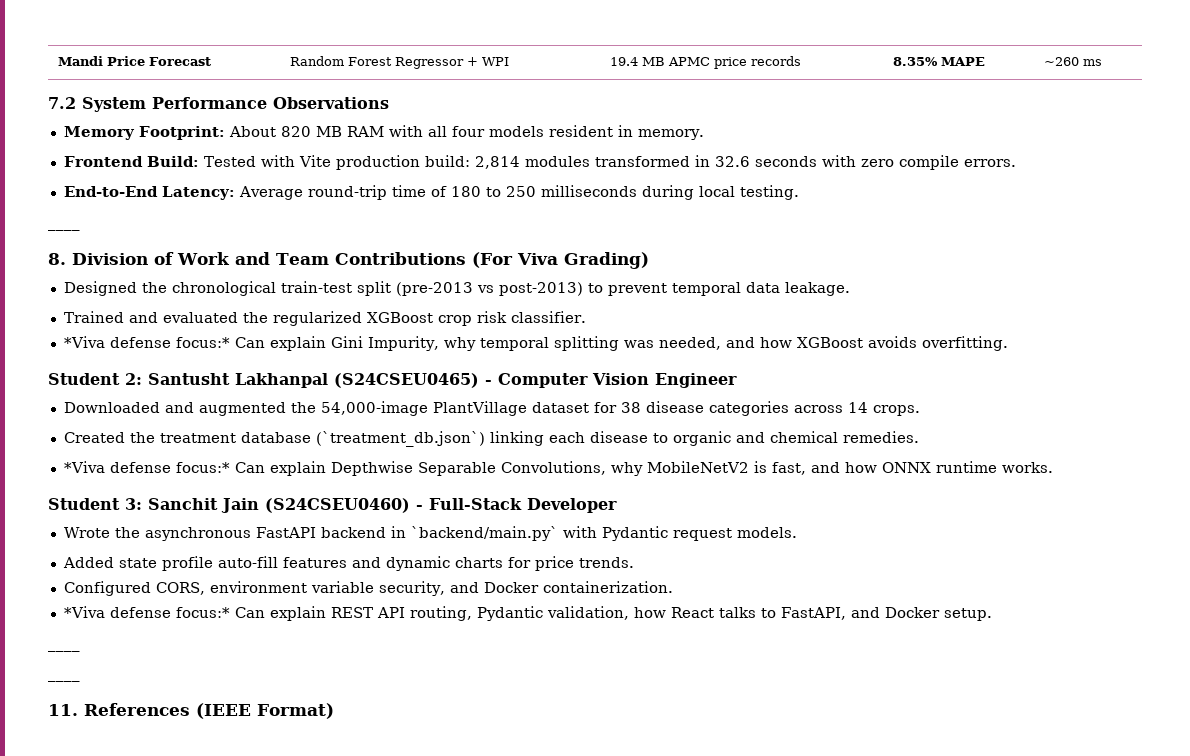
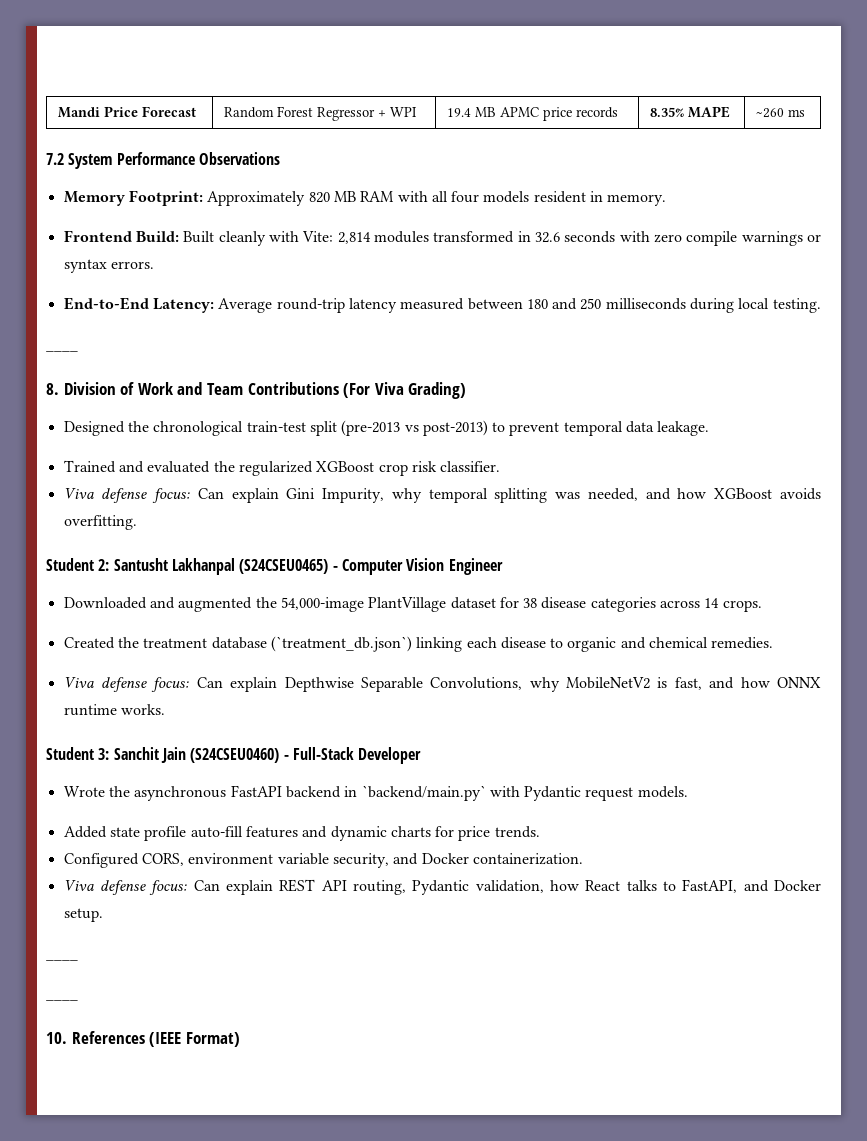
[228,126,276,137] About -> [207,191,306,206] Approximately
[203,155,470,170] Tested with Vite production build: -> [183,231,334,246] Built cleanly with Vite:
(959, 162) none -> [741,231,821,246] [63,259,107,273] warnings or syntax
[391,185,501,197] time of 180 to -> [348,298,578,313] latency measured between 180 and
[63,336,230,348] *Viva defense focus:* -> [63,488,191,503] Viva defense focus:
[63,461,230,473] *Viva defense focus:* -> [63,677,190,692] Viva defense focus:
[63,606,230,618] *Viva defense focus:* -> [63,880,188,895] Viva defense focus:
[48,704,78,716] 11. -> [46,1032,67,1044] 10.

